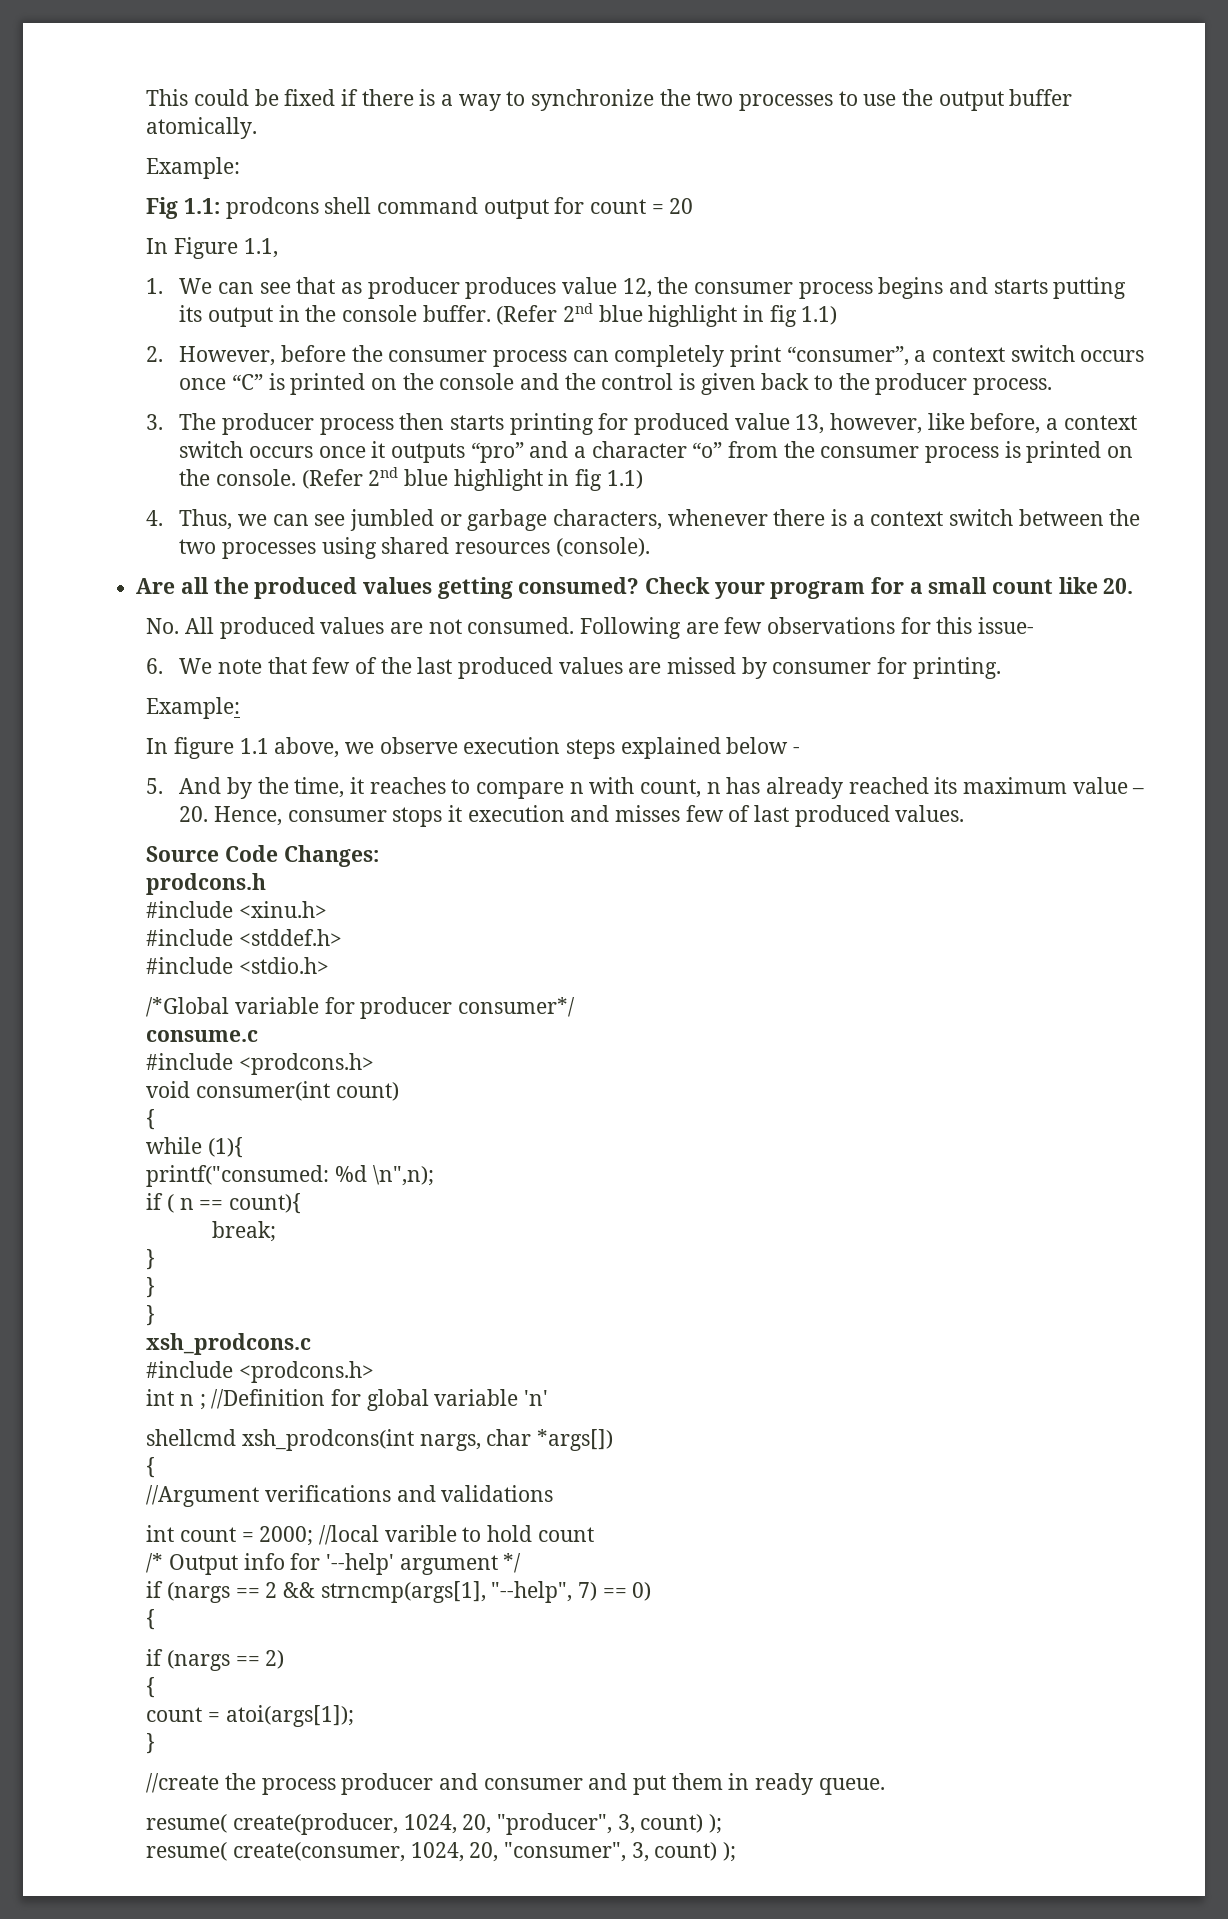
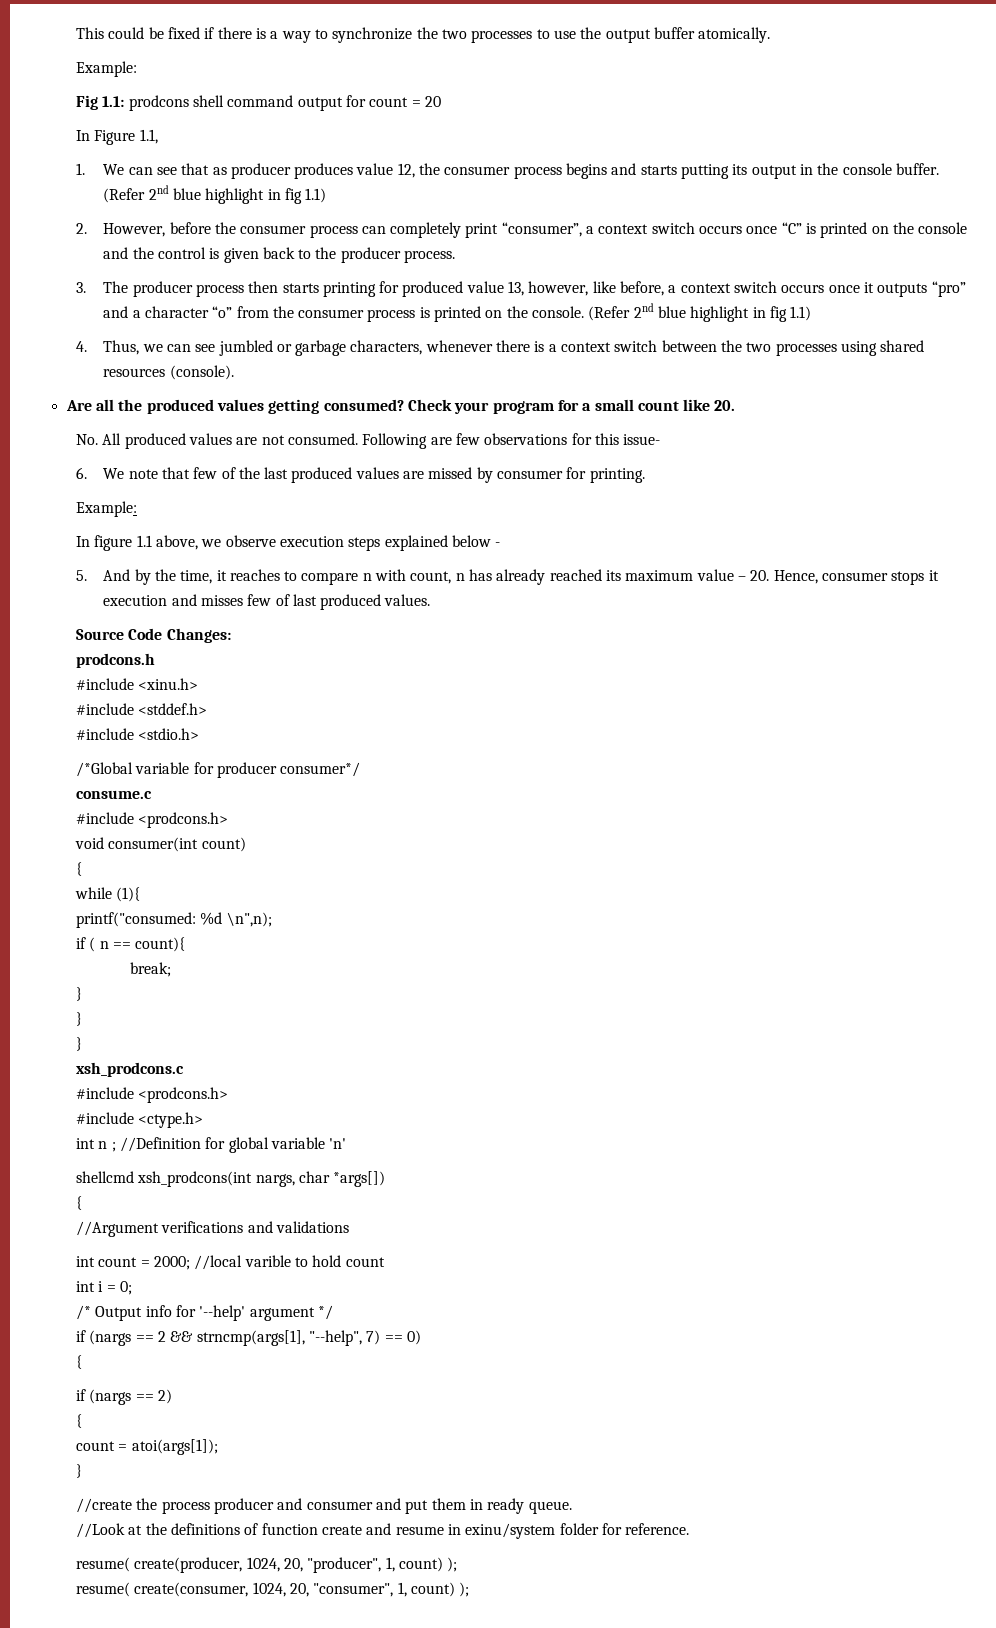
(374, 1372) none -> [76,1112,204,1128] // #include <ctype.h>
(594, 1534) none -> [76,1281,133,1295] // int i = 0;
(885, 1786) none -> [76,1523,690,1539] // //Look at the definitions of function create and resume in exinu/system folder for reference.
[617,1814,635,1834] 3, -> [385,1557,395,1572] 1,
[631,1842,649,1862] 3, -> [397,1582,407,1597] 1,

